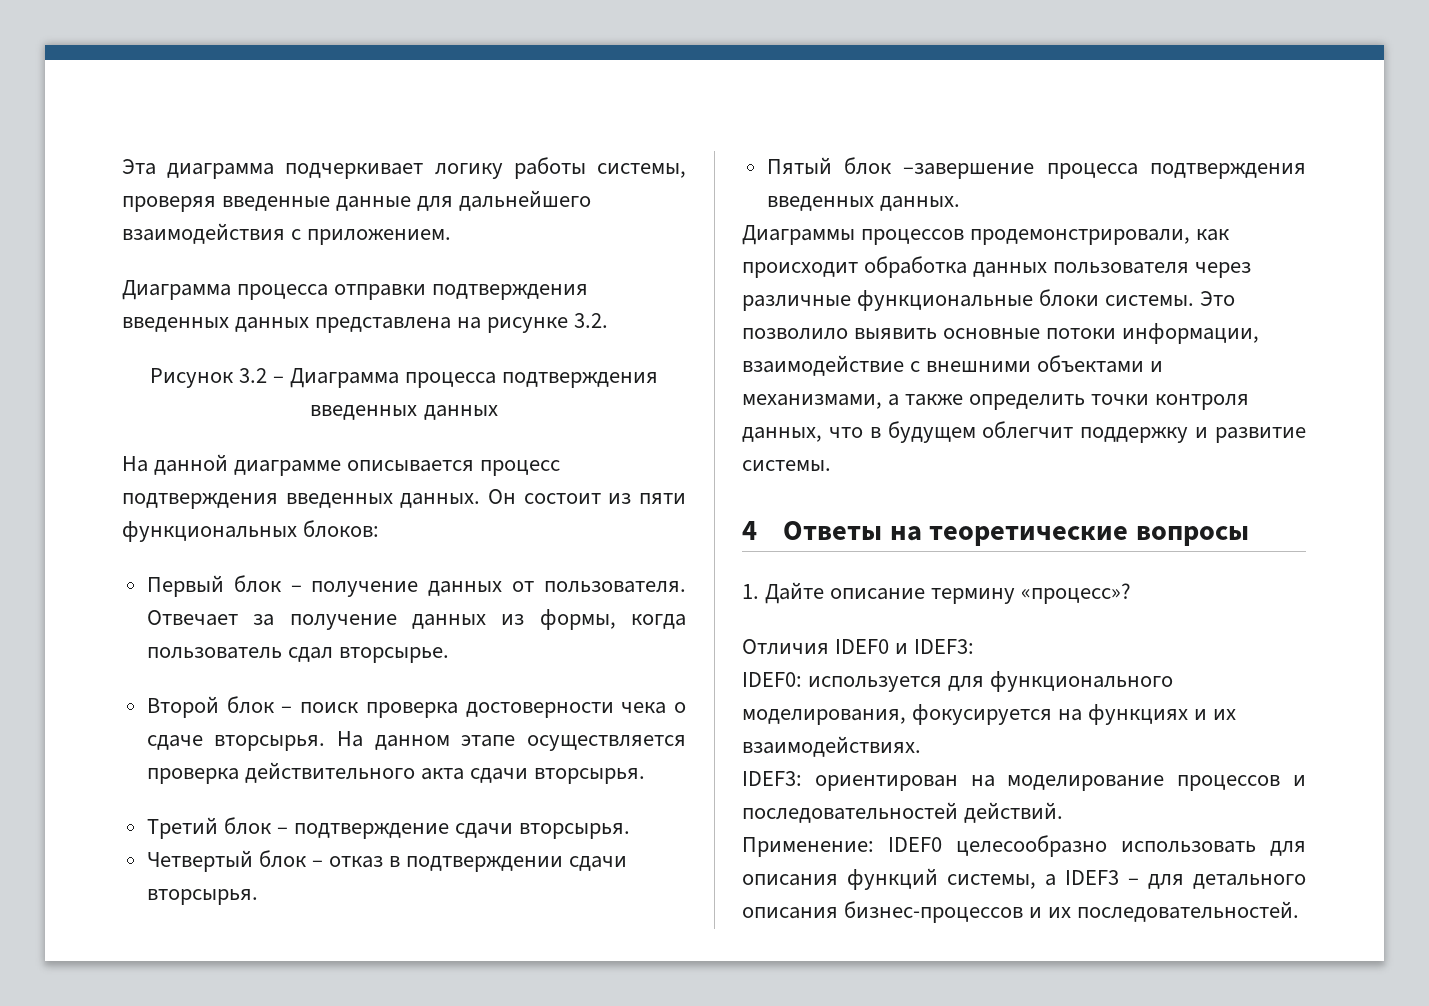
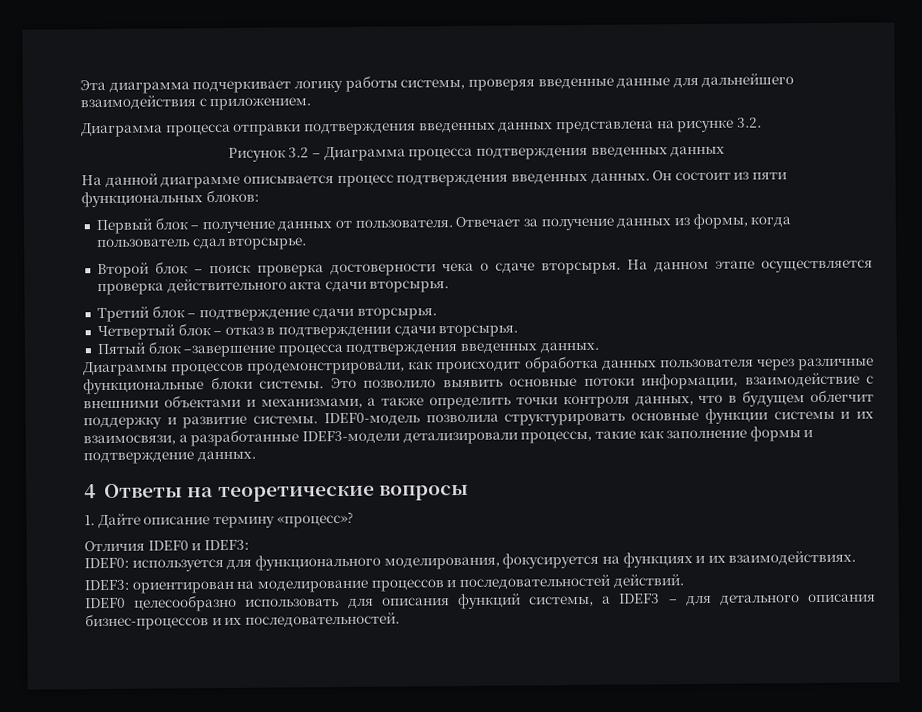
(831, 465) none -> [323,408,875,427] [83,426,814,447] [83,450,256,465] IDEF0-модель позволила структурировать основные функции системы и их взаимосвязи, а разработанные IDEF3-модели детализировали процессы, такие как заполнение формы и подтверждение данных.
[742,837,874,857] Применение: -> (684, 581) none

